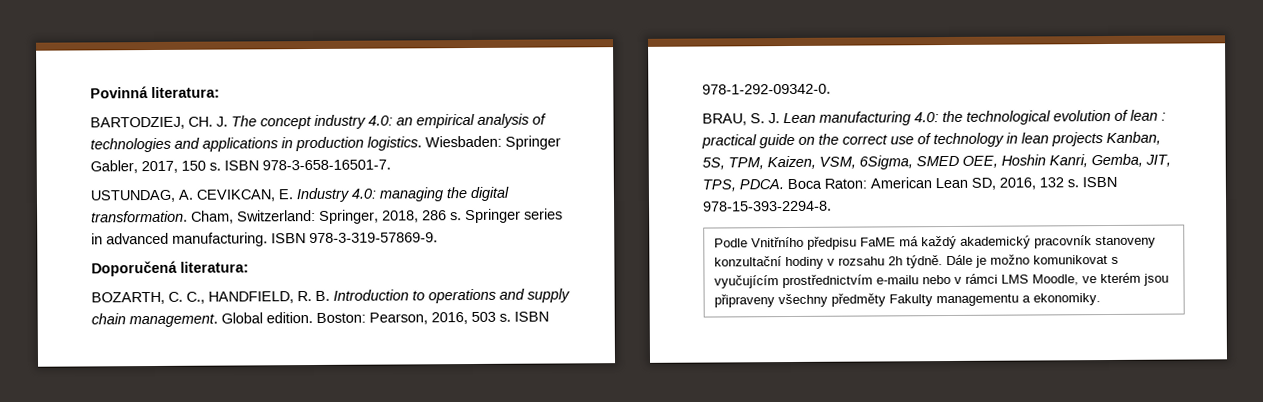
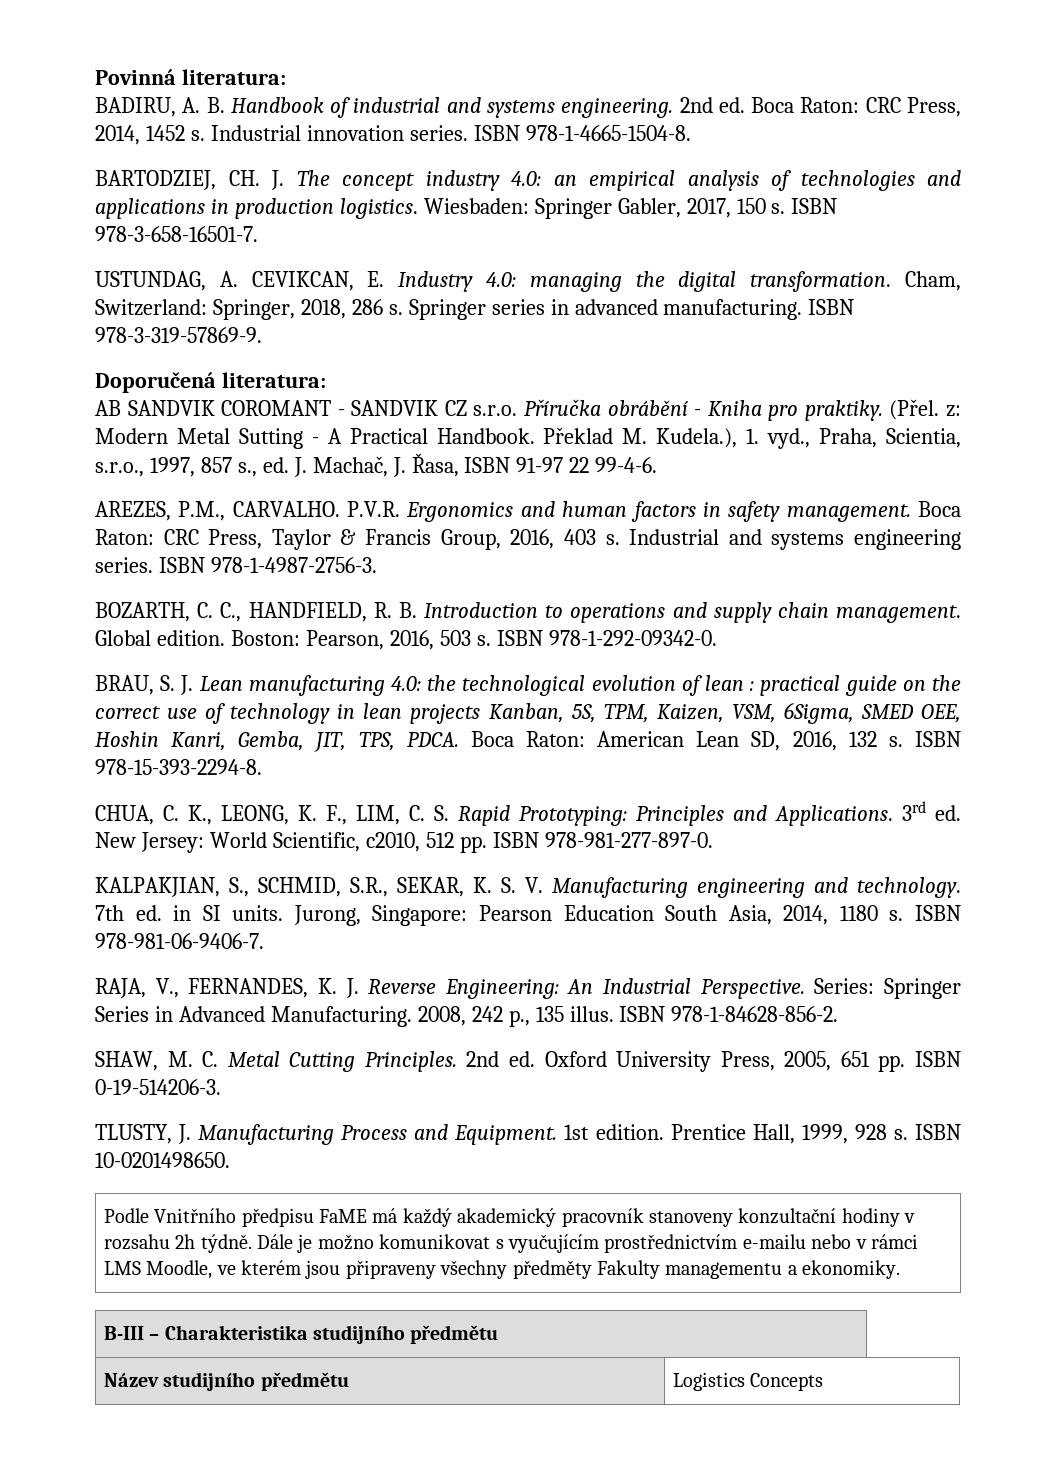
(220, 92) none -> [95,97,962,118] [95,125,691,145] // BADIRU, A. B. Handbook of industrial and systems engineering. 2nd ed. Boca Raton: CRC Press, 2014, 1452 s. Industrial innovation series. ISBN 978-1-4665-1504-8.
(249, 267) none -> [95,399,961,421] [95,427,961,449] [95,453,658,477] [95,501,962,522] [95,529,962,550] [95,557,377,573] // AB SANDVIK COROMANT - SANDVIK CZ s.r.o. Příručka obrábění - Kniha pro praktiky. (Přel. z: Modern Metal Sutting - A Practical Handbook. Překlad M. Kudela.), 1. vyd., Praha, Scientia, s.r.o., 1997, 857 s., ed. J. Machač, J. Řasa, ISBN 91-97 22 99-4-6. // AREZES, P.M., CARVALHO. P.V.R. Ergonomics and human factors in safety management. Boca Raton: CRC Press, Taylor & Francis Group, 2016, 403 s. Industrial and systems engineering series. ISBN 978-1-4987-2756-3.
(832, 206) none -> [95,801,961,826] [95,832,713,853] [95,877,961,898] [95,905,961,926] [95,933,264,949] [95,978,961,999] [95,1006,839,1027] [95,1051,961,1072] [95,1079,221,1095] [95,1124,962,1145] [95,1152,230,1168] // CHUA, C. K., LEONG, K. F., LIM, C. S. Rapid Prototyping: Principles and Applications. 3rd ed. New Jersey: World Scientific, c2010, 512 pp. ISBN 978-981-277-897-0. // KALPAKJIAN, S., SCHMID, S.R., SEKAR, K. S. V. Manufacturing engineering and technology. 7th ed. in SI units. Jurong, Singapore: Pearson Education South Asia, 2014, 1180 s. ISBN 978-981-06-9406-7. // RAJA, V., FERNANDES, K. J. Reverse Engineering: An Industrial Perspective. Series: Springer Series in Advanced Manufacturing. 2008, 242 p., 135 illus. ISBN 978-1-84628-856-2. // SHAW, M. C. Metal Cutting Principles. 2nd ed. Oxford University Press, 2005, 651 pp. ISBN 0-19-514206-3. // TLUSTY, J. Manufacturing Process and Equipment. 1st edition. Prentice Hall, 1999, 928 s. ISBN 10-0201498650.
(1101, 299) none -> [103,1325,499,1344] [103,1372,349,1391] [672,1372,824,1391] // B-III – Charakteristika studijního předmětu // Název studijního předmětu | Logistics Concepts

